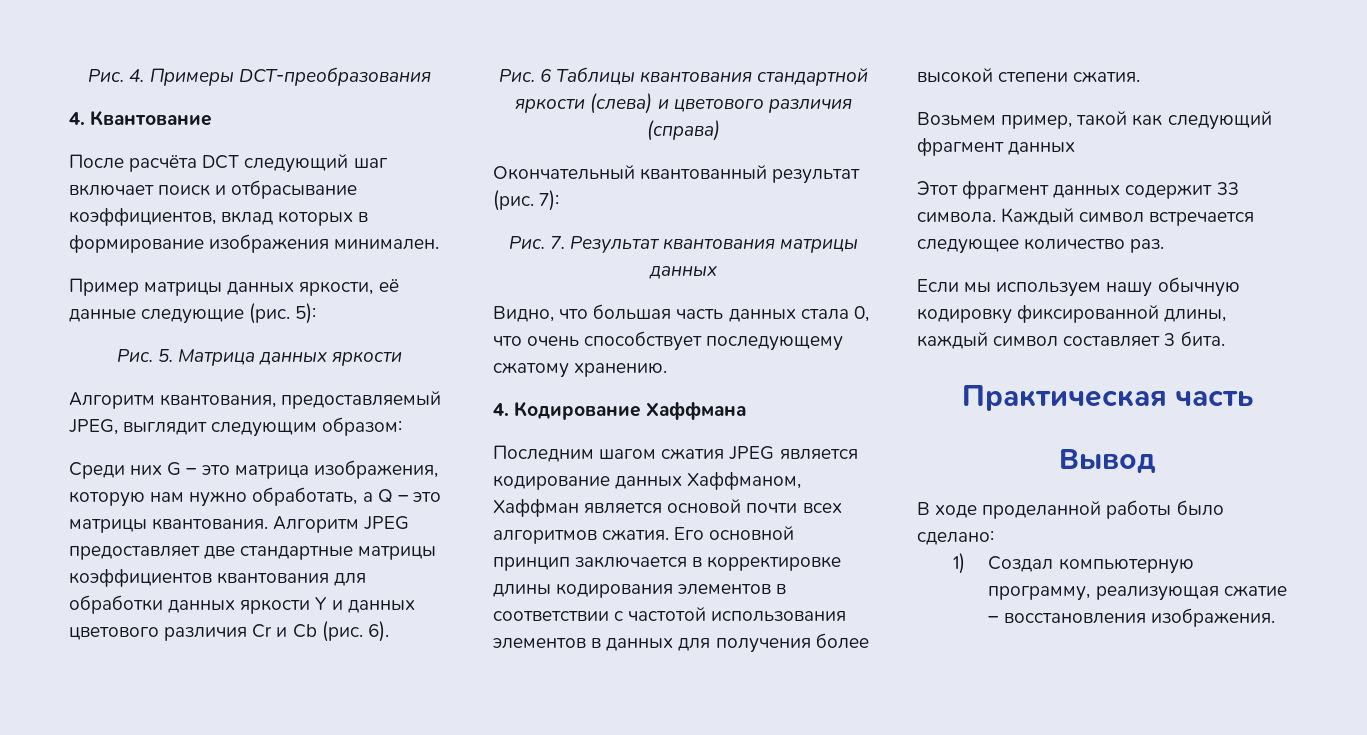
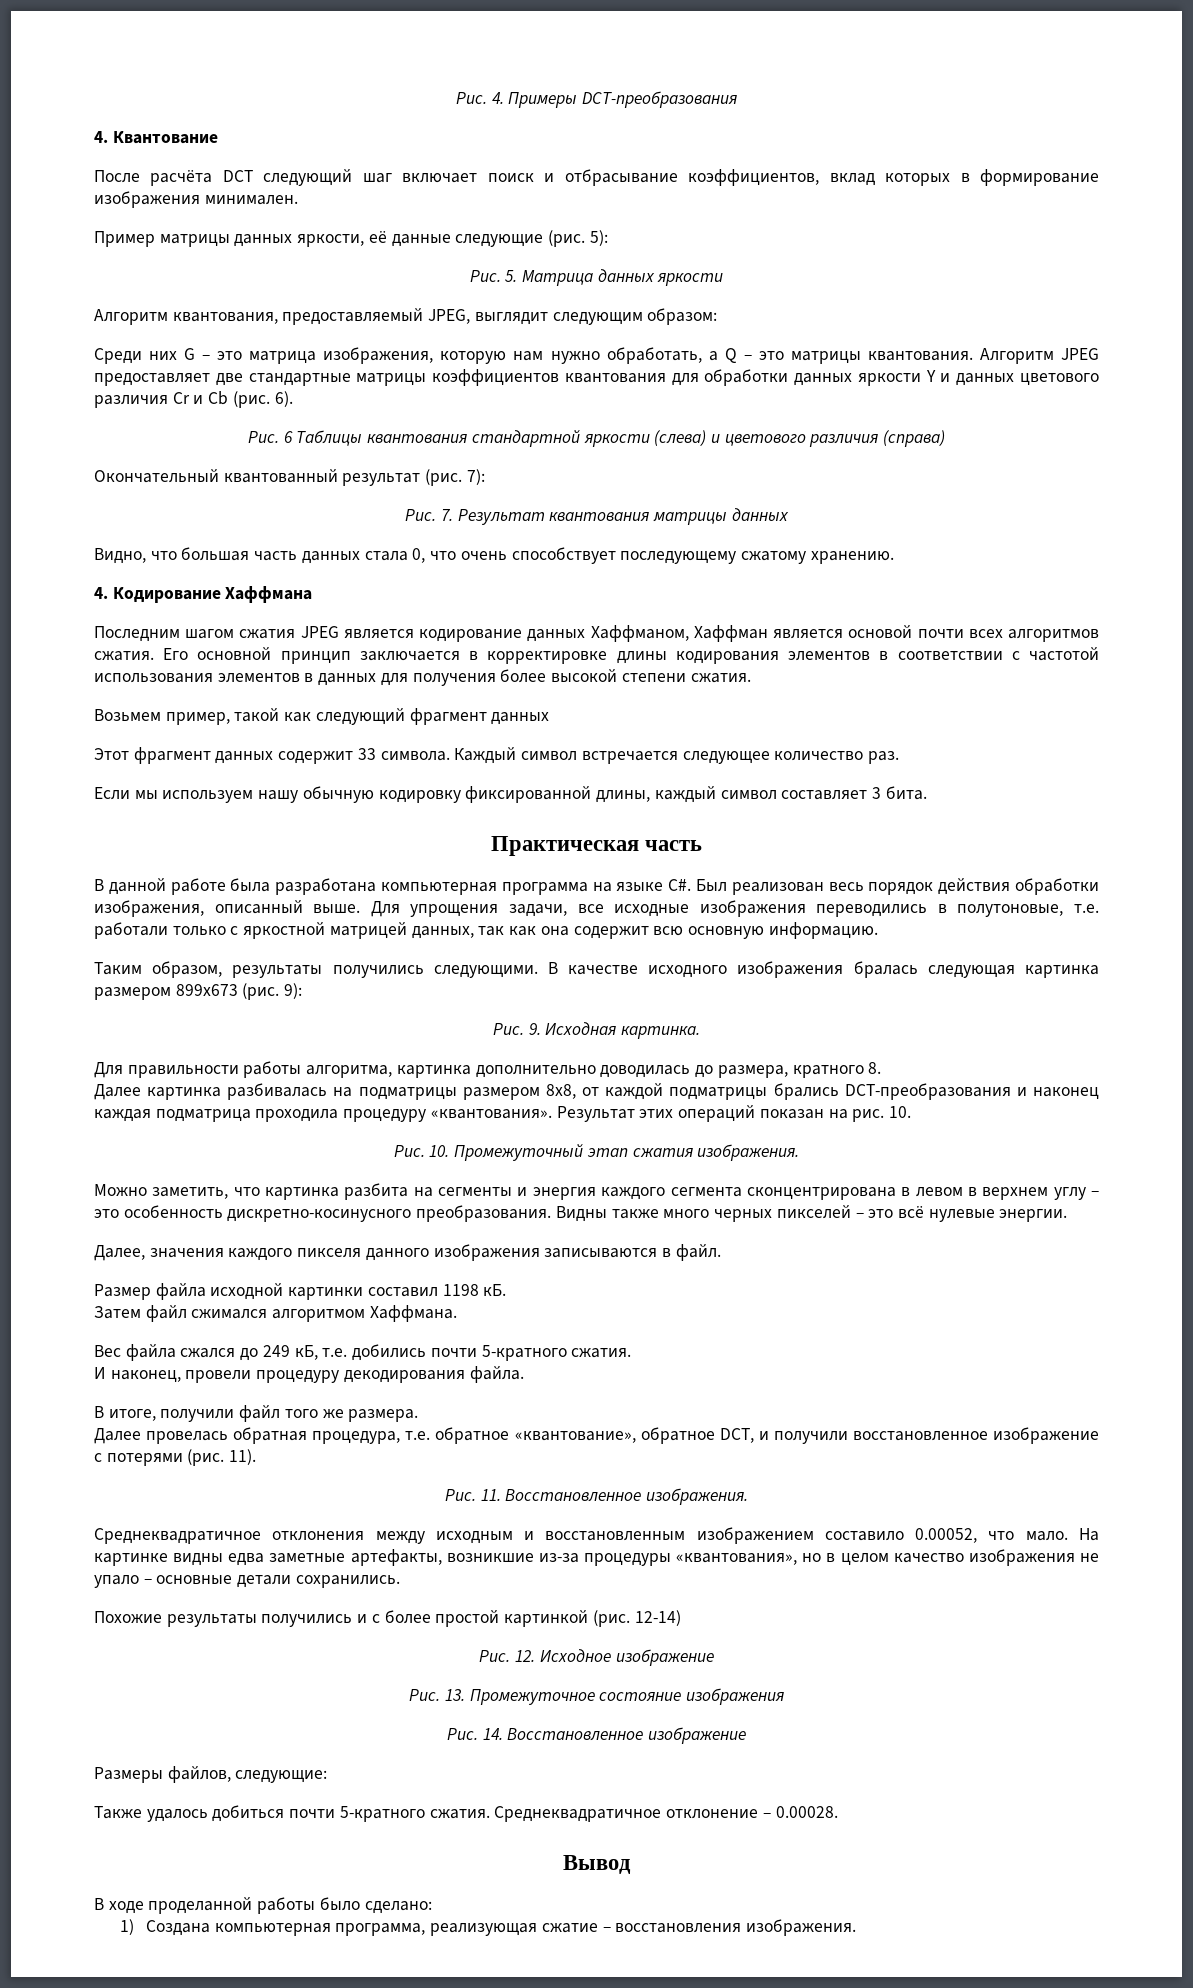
(1253, 398) none -> [94,878,1099,895] [94,900,1099,917] [94,922,878,939] [94,961,1100,978] [94,983,303,1000] [492,1022,701,1039] [94,1061,882,1078] [94,1083,1099,1100] [94,1105,911,1122] [393,1144,800,1161] [94,1183,1100,1200] [94,1205,1068,1222] [94,1244,721,1261] [94,1283,507,1300] [94,1305,457,1322] [94,1344,632,1361] [94,1366,524,1383] [94,1405,419,1422] [94,1427,1100,1444] [94,1449,257,1466] [444,1488,749,1505] [94,1527,1099,1544] [94,1549,1099,1566] [94,1575,400,1588] [94,1610,681,1627] [479,1649,714,1666] [409,1688,784,1705] [446,1727,747,1744] [94,1766,328,1783] [94,1805,838,1822] // В данной работе была разработана компьютерная программа на языке C#. Был реализован весь порядок действия обработки изображения, описанный выше. Для упрощения задачи, все исходные изображения переводились в полутоновые, т.е. работали только с яркостной матрицей данных, так как она содержит всю основную информацию. // Таким образом, результаты получились следующими. В качестве исходного изображения бралась следующая картинка размером 899х673 (рис. 9): // Рис. 9. Исходная картинка. // Для правильности работы алгоритма, картинка дополнительно доводилась до размера, кратного 8. // Далее картинка разбивалась на подматрицы размером 8x8, от каждой подматрицы брались DCT-преобразования и наконец каждая подматрица проходила процедуру «квантования». Результат этих операций показан на рис. 10. // Рис. 10. Промежуточный этап сжатия изображения. // Можно заметить, что картинка разбита на сегменты и энергия каждого сегмента сконцентрирована в левом в верхнем углу – это особенность дискретно-косинусного преобразования. Видны также много черных пикселей – это всё нулевые энергии. // Далее, значения каждого пикселя данного изображения записываются в файл. // Размер файла исходной картинки составил 1198 кБ. // Затем файл сжимался алгоритмом Хаффмана. // Вес файла сжался до 249 кБ, т.е. добились почти 5-кратного сжатия. // И наконец, провели процедуру декодирования файла. // В итоге, получили файл того же размера. // Далее провелась обратная процедура, т.е. обратное «квантование», обратное DCT, и получили восстановленное изображение с потерями (рис. 11). // Рис. 11. Восстановленное изображения. // Среднеквадратичное отклонения между исходным и восстановленным изображением составило 0.00052, что мало. На картинке видны едва заметные артефакты, возникшие из-за процедуры «квантования», но в целом качество изображения не упало – основные детали сохранились. // Похожие результаты получились и с более простой картинкой (рис. 12-14) // Рис. 12. Исходное изображение // Рис. 13. Промежуточное состояние изображения // Рис. 14. Восстановленное изображение // Размеры файлов, следующие: // Также удалось добиться почти 5-кратного сжатия. Среднеквадратичное отклонение – 0.00028.
[988,556,1194,574] [988,586,1091,601] Создал компьютерную программу, -> [145,1920,426,1936] Создана компьютерная программа,

